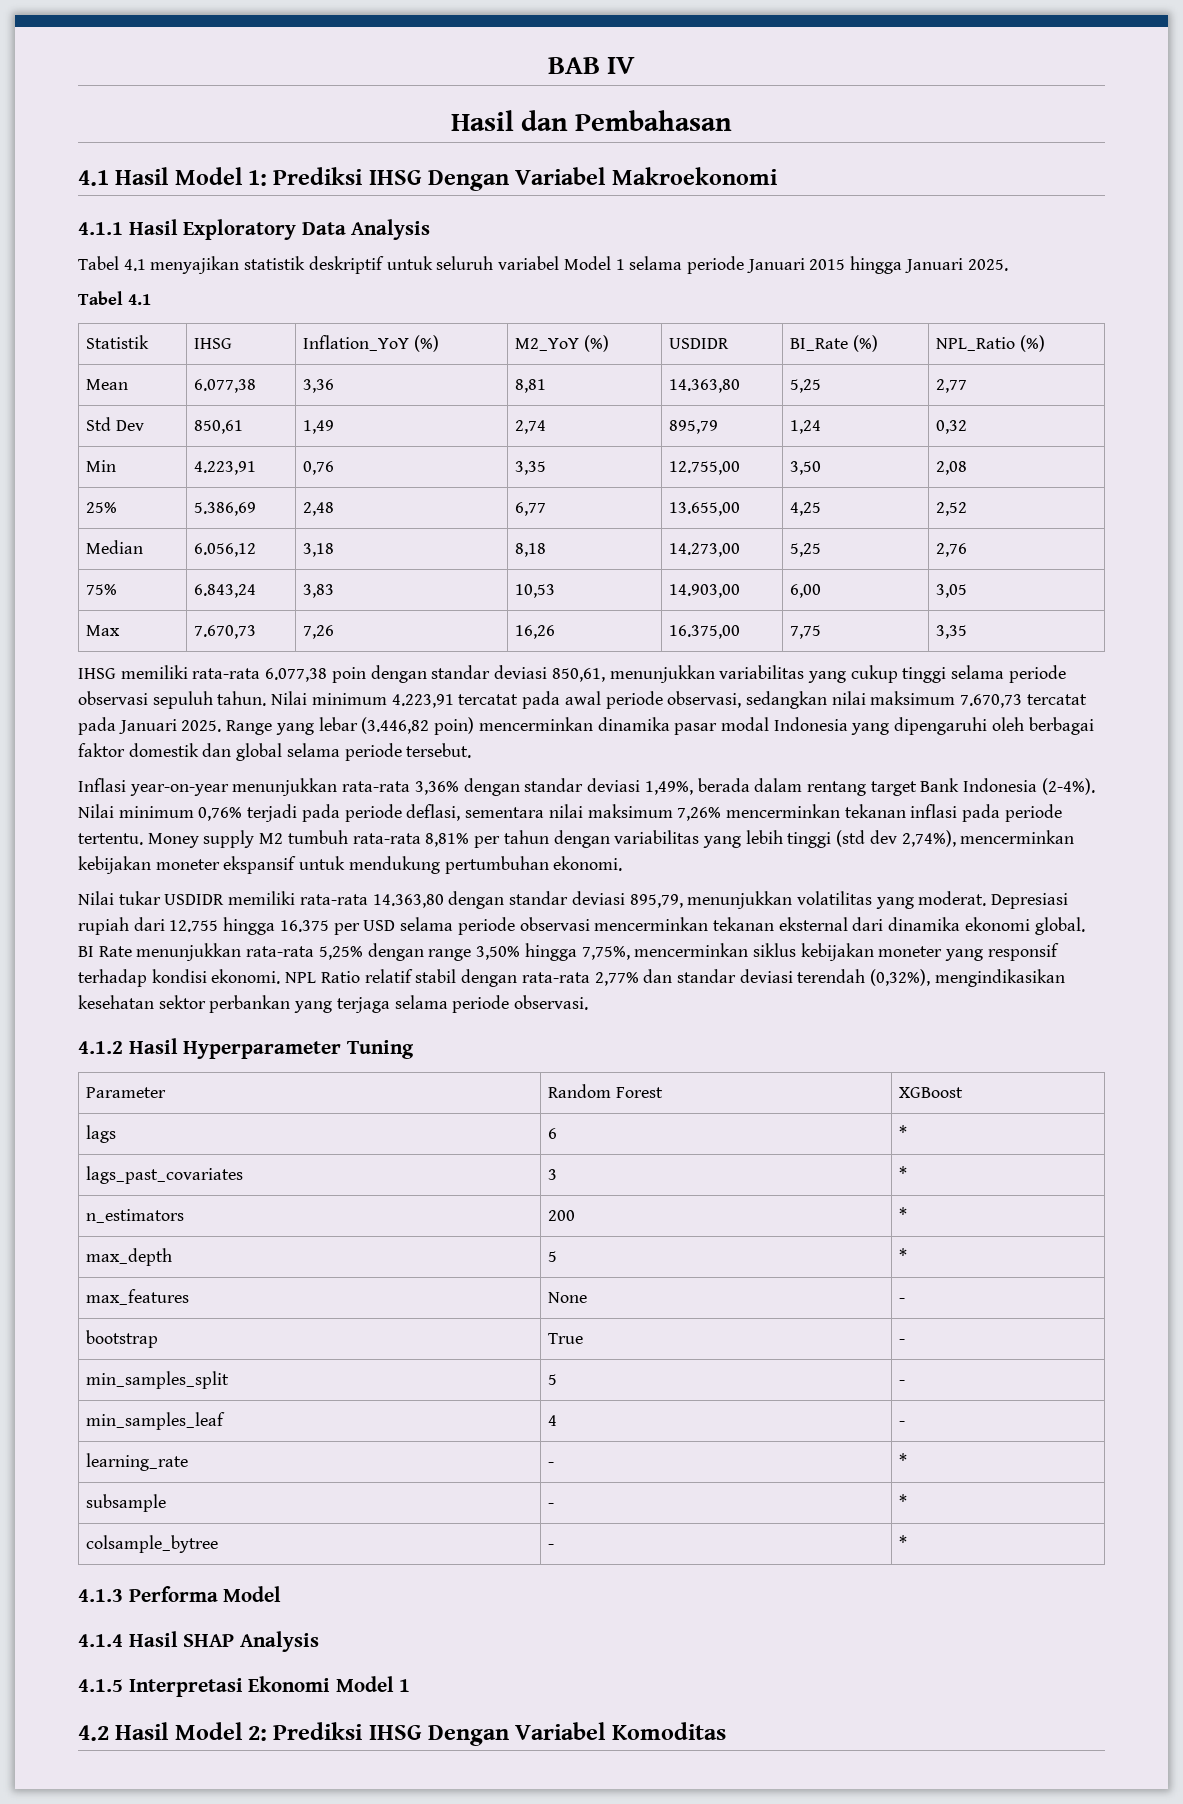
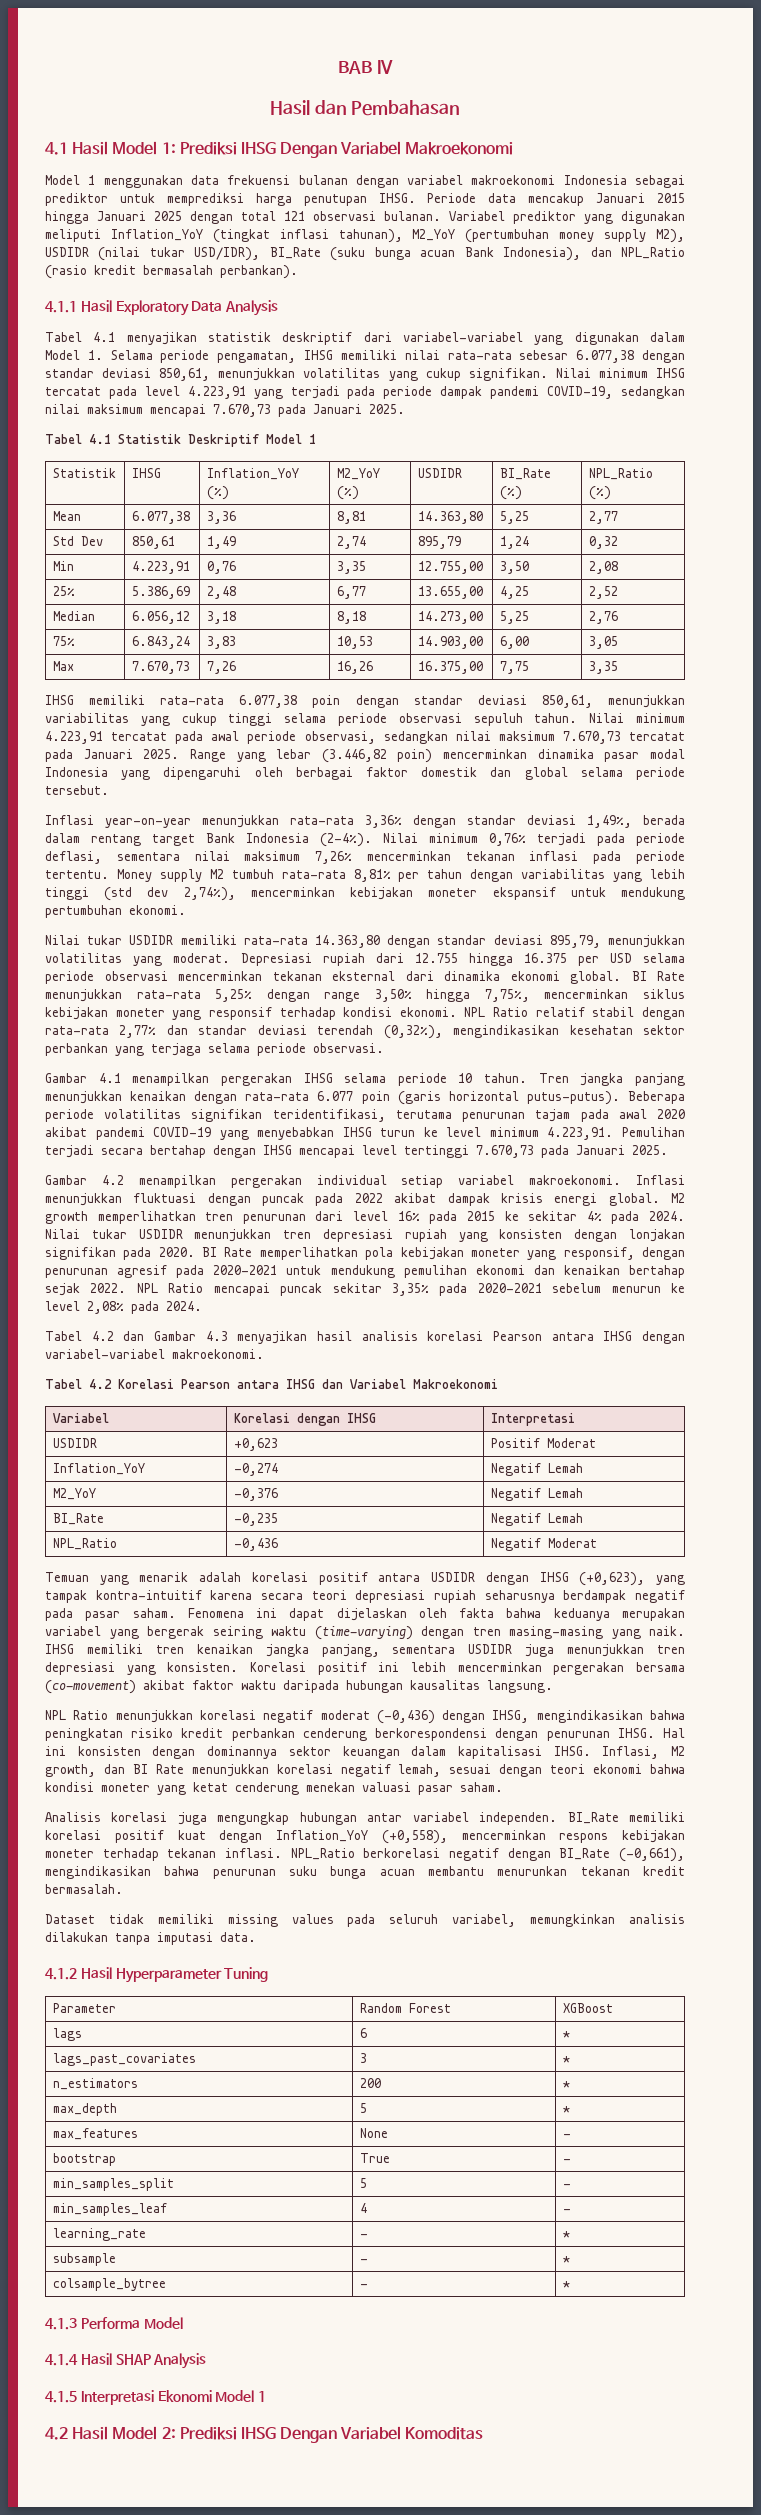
(777, 176) none -> [45,175,685,188] [45,193,685,206] [45,211,685,224] [45,229,686,243] [45,247,685,261] [45,265,298,279] // Model 1 menggunakan data frekuensi bulanan dengan variabel makroekonomi Indonesia sebagai prediktor untuk memprediksi harga penutupan IHSG. Periode data mencakup Januari 2015 hingga Januari 2025 dengan total 121 observasi bulanan. Variabel prediktor yang digunakan meliputi Inflation_YoY (tingkat inflasi tahunan), M2_YoY (pertumbuhan money supply M2), USDIDR (nilai tukar USD/IDR), BI_Rate (suku bunga acuan Bank Indonesia), dan NPL_Ratio (rasio kredit bermasalah perbankan).
[386,256,903,274] untuk seluruh variabel Model 1 selama periode Januari 2015 hingga -> [363,332,685,345] [45,350,685,363] [45,368,686,381] [45,386,686,399] [45,404,306,417] dari variabel-variabel yang digunakan dalam Model 1. Selama periode pengamatan, IHSG memiliki nilai rata-rata sebesar 6.077,38 dengan standar deviasi 850,61, menunjukkan volatilitas yang cukup signifikan. Nilai minimum IHSG tercatat pada level 4.223,91 yang terjadi pada periode dampak pandemi COVID-19, sedangkan nilai maksimum mencapai 7.670,73 pada
(151, 299) none -> [118,434,316,447] Statistik Deskriptif Model 1
(589, 1002) none -> [45,1073,685,1086] [45,1091,685,1105] [45,1109,685,1122] [45,1127,685,1140] [45,1145,668,1158] [45,1175,685,1188] [45,1193,686,1206] [45,1211,686,1224] [45,1229,685,1242] [45,1247,686,1260] [45,1265,686,1278] [45,1283,685,1296] [45,1301,202,1314] [45,1331,685,1344] [45,1349,264,1359] [45,1379,498,1389] [52,1413,109,1423] [233,1413,376,1426] [490,1413,575,1426] [52,1438,97,1448] [233,1438,278,1451] [490,1438,596,1448] [52,1463,145,1475] [233,1463,278,1476] [490,1463,583,1476] [52,1488,96,1500] [233,1488,278,1501] [490,1488,583,1501] [52,1513,104,1525] [233,1513,278,1526] [490,1513,583,1526] [52,1538,117,1550] [233,1538,278,1551] [490,1538,597,1551] [45,1572,686,1586] [45,1590,685,1603] [45,1608,685,1621] [45,1626,685,1640] [45,1644,685,1657] [45,1662,686,1675] [45,1680,553,1694] [45,1710,685,1724] [45,1728,685,1741] [45,1746,685,1759] [45,1764,685,1777] [45,1782,503,1795] [45,1812,686,1825] [45,1830,685,1844] [45,1848,685,1862] [45,1866,685,1879] [45,1884,123,1894] [45,1914,686,1927] [45,1932,256,1945] // Gambar 4.1 menampilkan pergerakan IHSG selama periode 10 tahun. Tren jangka panjang menunjukkan kenaikan dengan rata-rata 6.077 poin (garis horizontal putus-putus). Beberapa periode volatilitas signifikan teridentifikasi, terutama penurunan tajam pada awal 2020 akibat pandemi COVID-19 yang menyebabkan IHSG turun ke level minimum 4.223,91. Pemulihan terjadi secara bertahap dengan IHSG mencapai level tertinggi 7.670,73 pada Januari 2025. // Gambar 4.2 menampilkan pergerakan individual setiap variabel makroekonomi. Inflasi menunjukkan fluktuasi dengan puncak pada 2022 akibat dampak krisis energi global. M2 growth memperlihatkan tren penurunan dari level 16% pada 2015 ke sekitar 4% pada 2024. Nilai tukar USDIDR menunjukkan tren depresiasi rupiah yang konsisten dengan lonjakan signifikan pada 2020. BI Rate memperlihatkan pola kebijakan moneter yang responsif, dengan penurunan agresif pada 2020-2021 untuk mendukung pemulihan ekonomi dan kenaikan bertahap sejak 2022. NPL Ratio mencapai puncak sekitar 3,35% pada 2020-2021 sebelum menurun ke level 2,08% pada 2024. // Tabel 4.2 dan Gambar 4.3 menyajikan hasil analisis korelasi Pearson antara IHSG dengan variabel-variabel makroekonomi. // Tabel 4.2 Korelasi Pearson antara IHSG dan Variabel Makroekonomi // Variabel | Korelasi dengan IHSG | Interpretasi // USDIDR | +0,623 | Positif Moderat // Inflation_YoY | -0,274 | Negatif Lemah // M2_YoY | -0,376 | Negatif Lemah // BI_Rate | -0,235 | Negatif Lemah // NPL_Ratio | -0,436 | Negatif Moderat // Temuan yang menarik adalah korelasi positif antara USDIDR dengan IHSG (+0,623), yang tampak kontra-intuitif karena secara teori depresiasi rupiah seharusnya berdampak negatif pada pasar saham. Fenomena ini dapat dijelaskan oleh fakta bahwa keduanya merupakan variabel yang bergerak seiring waktu (time-varying) dengan tren masing-masing yang naik. IHSG memiliki tren kenaikan jangka panjang, sementara USDIDR juga menunjukkan tren depresiasi yang konsisten. Korelasi positif ini lebih mencerminkan pergerakan bersama (co-movement) akibat faktor waktu daripada hubungan kausalitas langsung. // NPL Ratio menunjukkan korelasi negatif moderat (-0,436) dengan IHSG, mengindikasikan bahwa peningkatan risiko kredit perbankan cenderung berkorespondensi dengan penurunan IHSG. Hal ini konsisten dengan dominannya sektor keuangan dalam kapitalisasi IHSG. Inflasi, M2 growth, dan BI Rate menunjukkan korelasi negatif lemah, sesuai dengan teori ekonomi bahwa kondisi moneter yang ketat cenderung menekan valuasi pasar saham. // Analisis korelasi juga mengungkap hubungan antar variabel independen. BI_Rate memiliki korelasi positif kuat dengan Inflation_YoY (+0,558), mencerminkan respons kebijakan moneter terhadap tekanan inflasi. NPL_Ratio berkorelasi negatif dengan BI_Rate (-0,661), mengindikasikan bahwa penurunan suku bunga acuan membantu menurunkan tekanan kredit bermasalah. // Dataset tidak memiliki missing values pada seluruh variabel, memungkinkan analisis dilakukan tanpa imputasi data.

